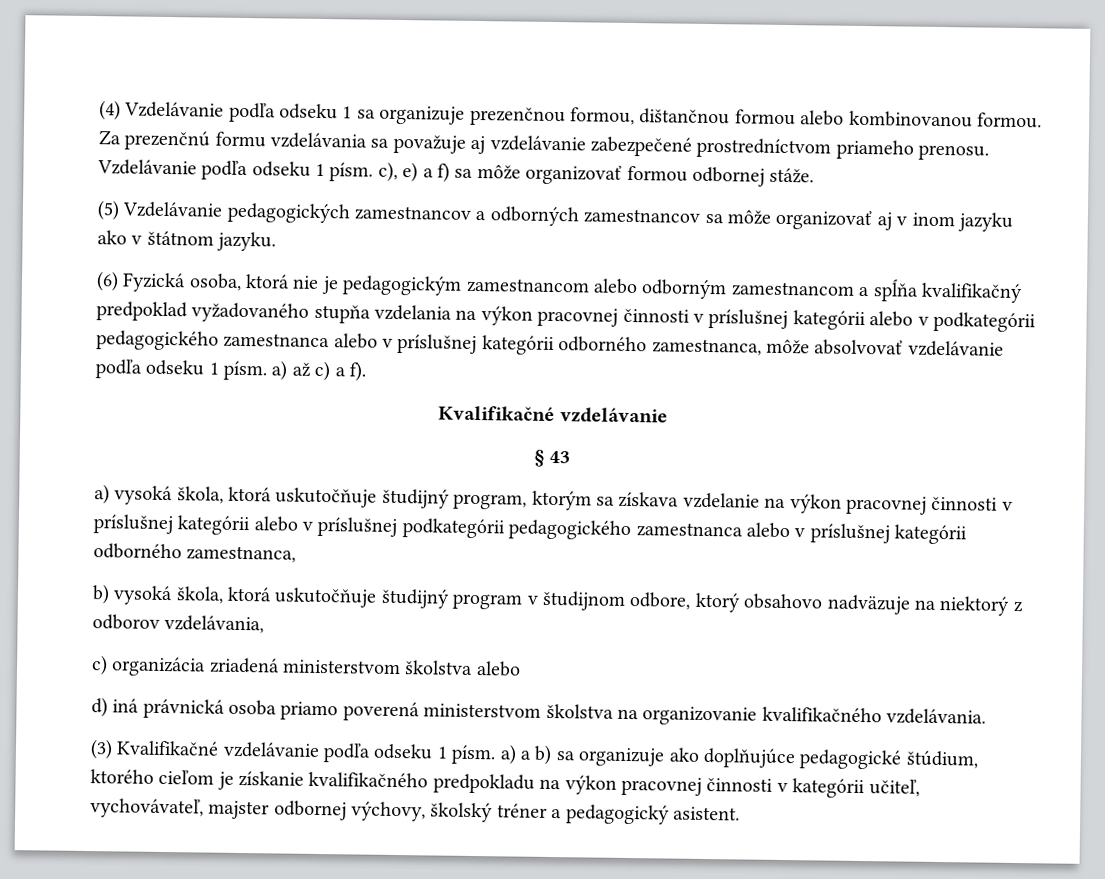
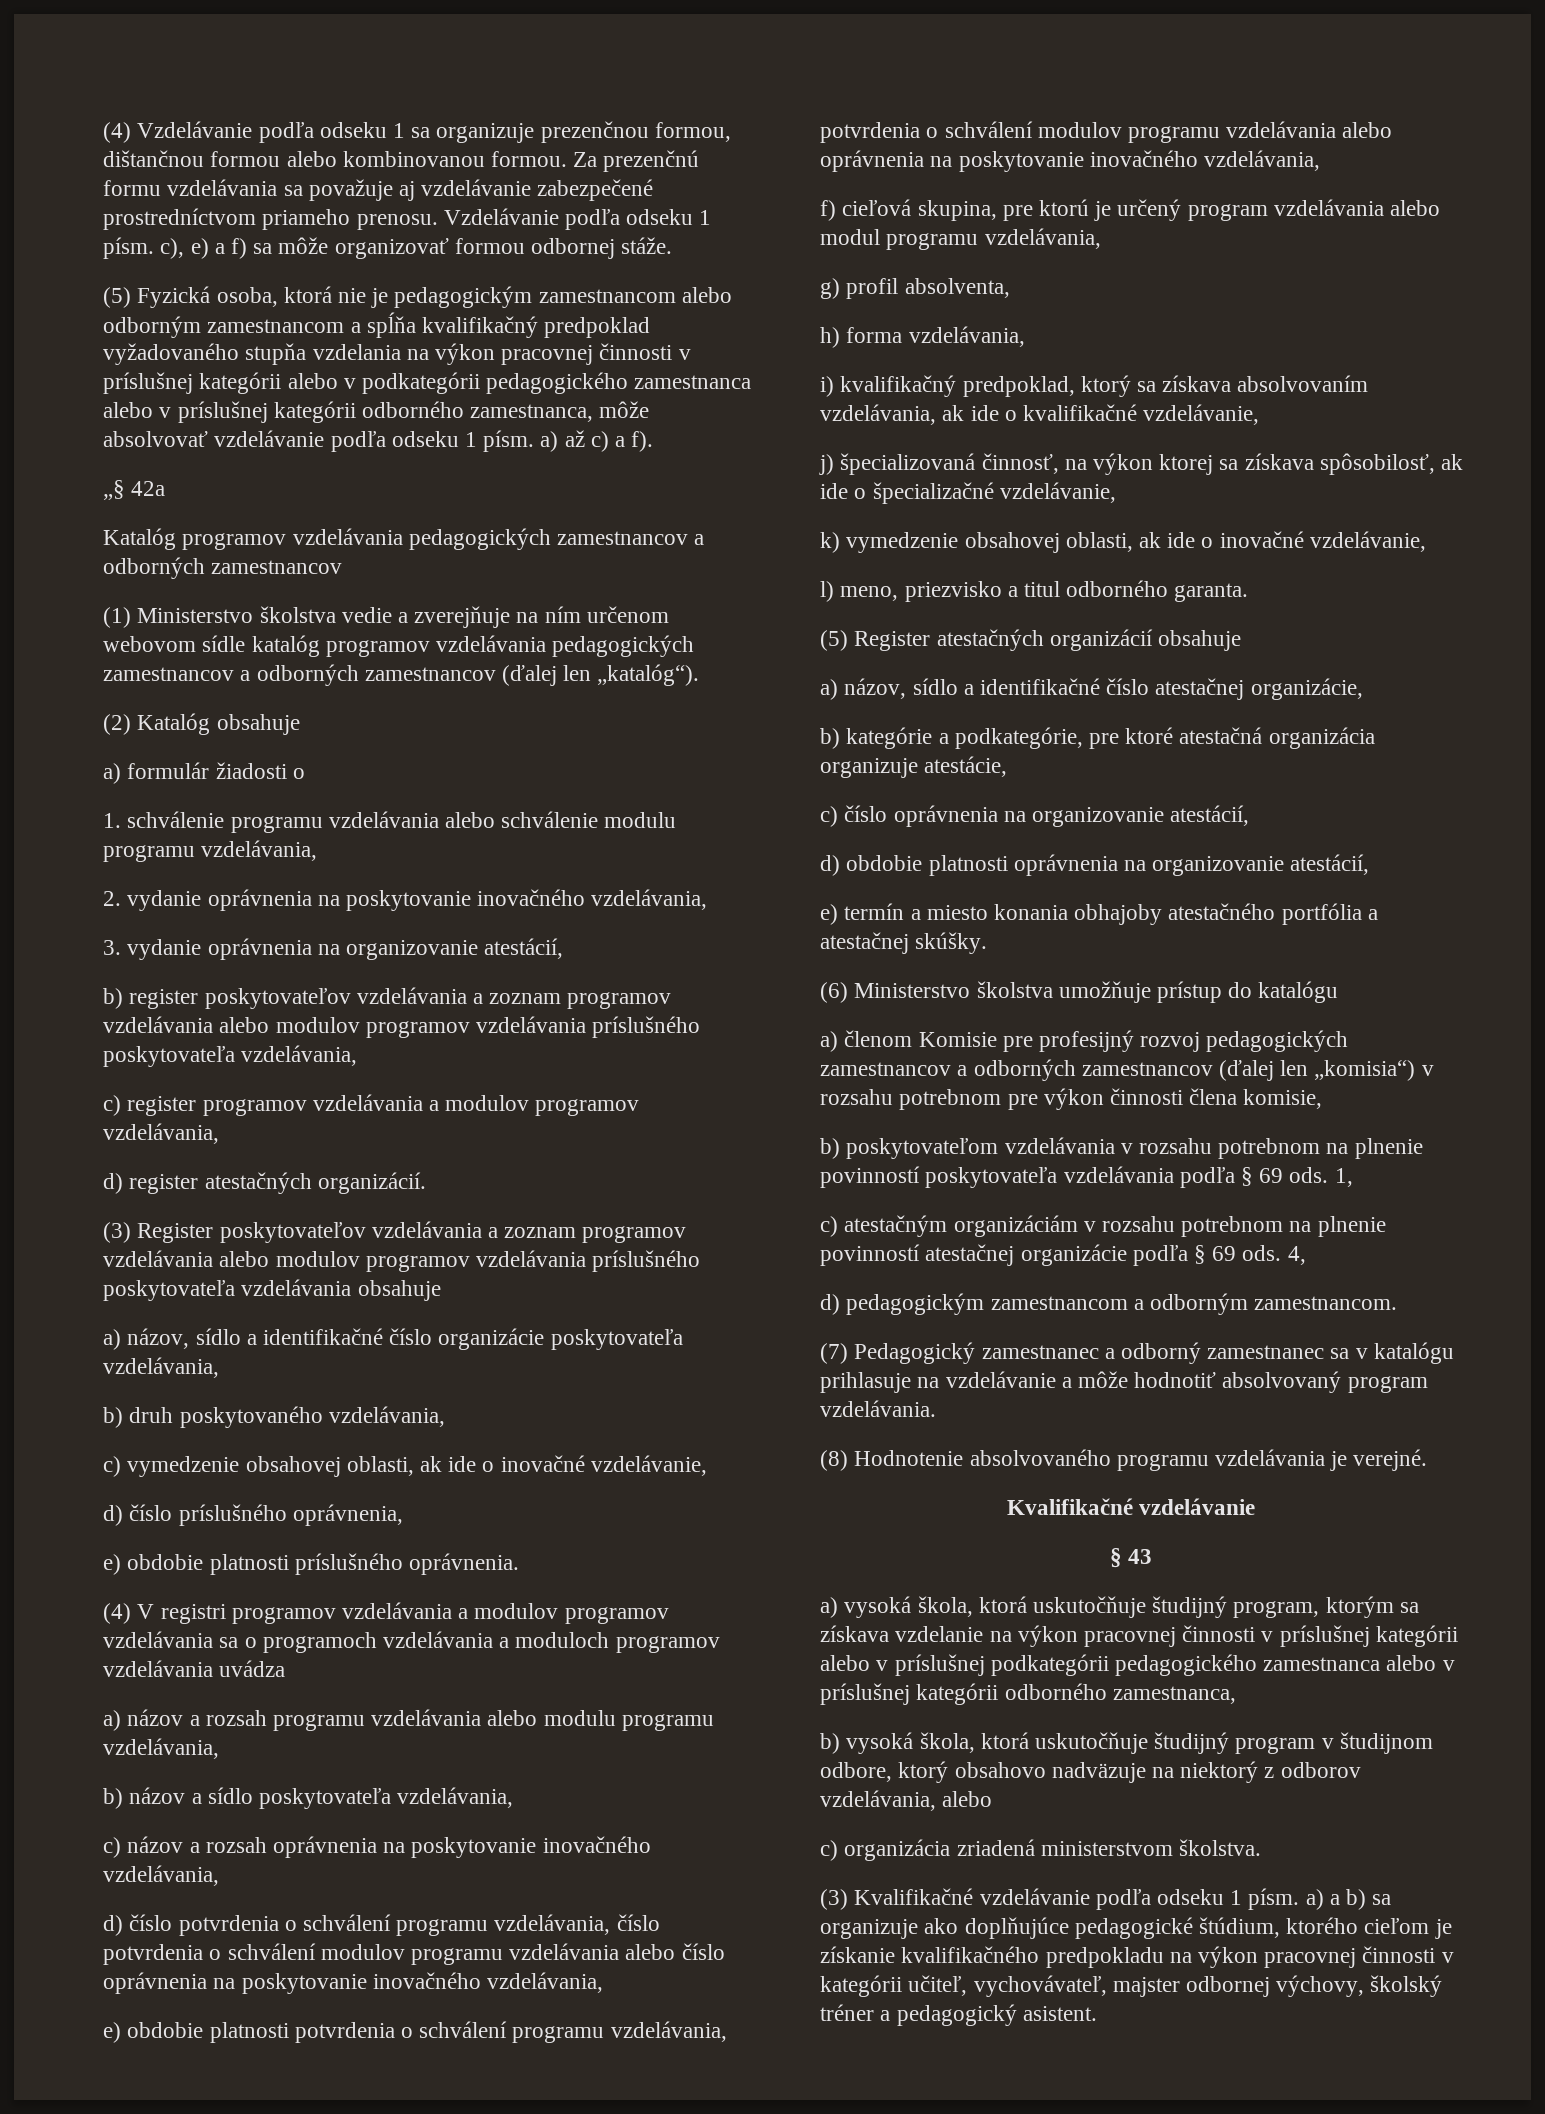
[122,201,1014,232] [96,230,277,252] [95,271,119,292] Vzdelávanie pedagogických zamestnancov a odborných zamestnancov sa môže organizovať aj v inom jazyku ako v štátnom jazyku. // (6) -> (132, 297) none
(367, 371) none -> [103,480,166,500] [103,528,705,550] [103,557,343,579] [103,606,669,628] [103,635,695,657] [103,664,700,686] [103,713,300,735] [103,762,305,784] [103,811,677,833] [103,840,318,862] [103,889,708,911] [103,938,564,960] [103,987,672,1009] [103,1016,701,1038] [103,1045,358,1067] [103,1094,640,1116] [103,1123,220,1144] [103,1172,426,1194] [103,1221,687,1243] [103,1250,701,1272] [103,1279,441,1301] [103,1328,683,1350] [103,1357,220,1378] [103,1406,445,1428] [103,1455,707,1477] [103,1504,403,1526] [103,1553,519,1575] [103,1602,669,1624] [103,1631,720,1653] [103,1660,286,1677] [103,1709,714,1731] [103,1738,220,1759] [103,1787,514,1809] [103,1836,651,1858] [103,1865,220,1886] [103,1914,660,1936] [103,1943,725,1965] [103,1972,603,1994] [103,2021,727,2043] [820,121,1393,143] [820,150,1320,172] [820,199,1440,221] [820,228,1101,250] [820,278,1010,299] [820,326,1025,348] [820,375,1369,397] [820,404,1260,425] [819,453,1463,475] [820,482,1116,504] [820,531,1426,553] [820,580,1249,602] [820,629,1241,651] [820,678,1363,700] [820,727,1375,749] [820,756,1008,778] [820,805,1250,827] [820,854,1370,876] [820,903,1378,925] [820,932,988,954] [820,981,1339,1003] [820,1030,1349,1052] [820,1059,1434,1081] [820,1088,1323,1110] [820,1137,1423,1159] [820,1166,1353,1188] [820,1215,1386,1237] [820,1244,1306,1266] [820,1293,1398,1315] [820,1342,1454,1364] [820,1371,1428,1393] [820,1400,937,1417] [820,1449,1428,1471] // „§ 42a // Katalóg programov vzdelávania pedagogických zamestnancov a odborných zamestnancov // (1) Ministerstvo školstva vedie a zverejňuje na ním určenom webovom sídle katalóg programov vzdelávania pedagogických zamestnancov a odborných zamestnancov (ďalej len „katalóg“). // (2) Katalóg obsahuje // a) formulár žiadosti o // 1. schválenie programu vzdelávania alebo schválenie modulu programu vzdelávania, // 2. vydanie oprávnenia na poskytovanie inovačného vzdelávania, // 3. vydanie oprávnenia na organizovanie atestácií, // b) register poskytovateľov vzdelávania a zoznam programov vzdelávania alebo modulov programov vzdelávania príslušného poskytovateľa vzdelávania, // c) register programov vzdelávania a modulov programov vzdelávania, // d) register atestačných organizácií. // (3) Register poskytovateľov vzdelávania a zoznam programov vzdelávania alebo modulov programov vzdelávania príslušného poskytovateľa vzdelávania obsahuje // a) názov, sídlo a identifikačné číslo organizácie poskytovateľa vzdelávania, // b) druh poskytovaného vzdelávania, // c) vymedzenie obsahovej oblasti, ak ide o inovačné vzdelávanie, // d) číslo príslušného oprávnenia, // e) obdobie platnosti príslušného oprávnenia. // (4) V registri programov vzdelávania a modulov programov vzdelávania sa o programoch vzdelávania a moduloch programov vzdelávania uvádza // a) názov a rozsah programu vzdelávania alebo modulu programu vzdelávania, // b) názov a sídlo poskytovateľa vzdelávania, // c) názov a rozsah oprávnenia na poskytovanie inovačného vzdelávania, // d) číslo potvrdenia o schválení programu vzdelávania, číslo potvrdenia o schválení modulov programu vzdelávania alebo číslo oprávnenia na poskytovanie inovačného vzdelávania, // e) obdobie platnosti potvrdenia o schválení programu vzdelávania, potvrdenia o schválení modulov programu vzdelávania alebo oprávnenia na poskytovanie inovačného vzdelávania, // f) cieľová skupina, pre ktorú je určený program vzdelávania alebo modul programu vzdelávania, // g) profil absolventa, // h) forma vzdelávania, // i) kvalifikačný predpoklad, ktorý sa získava absolvovaním vzdelávania, ak ide o kvalifikačné vzdelávanie, // j) špecializovaná činnosť, na výkon ktorej sa získava spôsobilosť, ak ide o špecializačné vzdelávanie, // k) vymedzenie obsahovej oblasti, ak ide o inovačné vzdelávanie, // l) meno, priezvisko a titul odborného garanta. // (5) Register atestačných organizácií obsahuje // a) názov, sídlo a identifikačné číslo atestačnej organizácie, // b) kategórie a podkategórie, pre ktoré atestačná organizácia organizuje atestácie, // c) číslo oprávnenia na organizovanie atestácií, // d) obdobie platnosti oprávnenia na organizovanie atestácií, // e) termín a miesto konania obhajoby atestačného portfólia a atestačnej skúšky. // (6) Ministerstvo školstva umožňuje prístup do katalógu // a) členom Komisie pre profesijný rozvoj pedagogických zamestnancov a odborných zamestnancov (ďalej len „komisia“) v rozsahu potrebnom pre výkon činnosti člena komisie, // b) poskytovateľom vzdelávania v rozsahu potrebnom na plnenie povinností poskytovateľa vzdelávania podľa § 69 ods. 1, // c) atestačným organizáciám v rozsahu potrebnom na plnenie povinností atestačnej organizácie podľa § 69 ods. 4, // d) pedagogickým zamestnancom a odborným zamestnancom. // (7) Pedagogický zamestnanec a odborný zamestnanec sa v katalógu prihlasuje na vzdelávanie a môže hodnotiť absolvovaný program vzdelávania. // (8) Hodnotenie absolvovaného programu vzdelávania je verejné.
(265, 624) none -> [942,1791,993,1807] alebo
[404,660,521,677] [90,697,987,726] školstva alebo // d) iná právnická osoba priamo poverená ministerstvom školstva na organizovanie kvalifikačného vzdelávania. -> [1178,1839,1261,1856] školstva.

